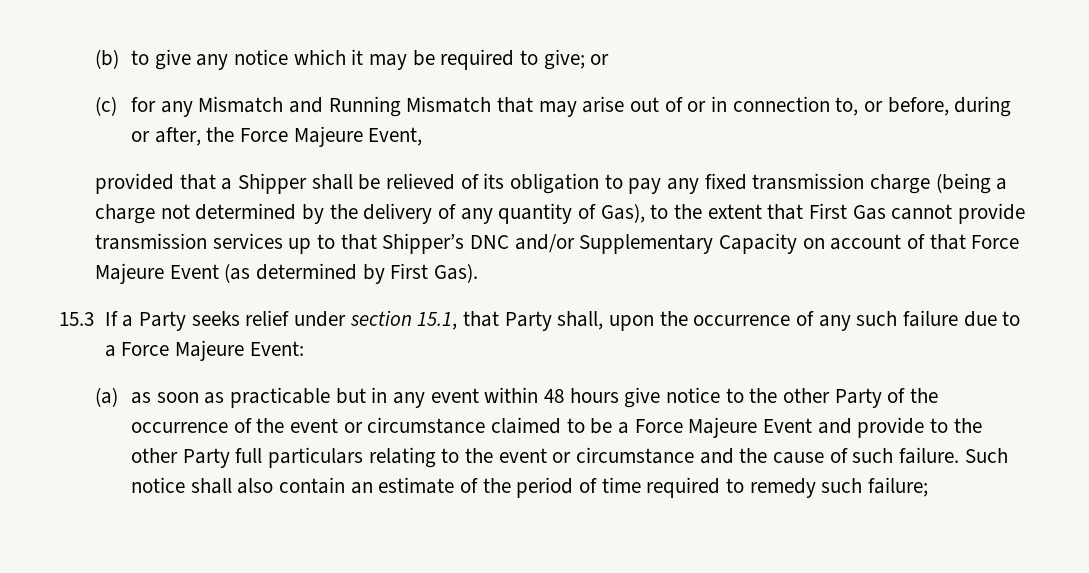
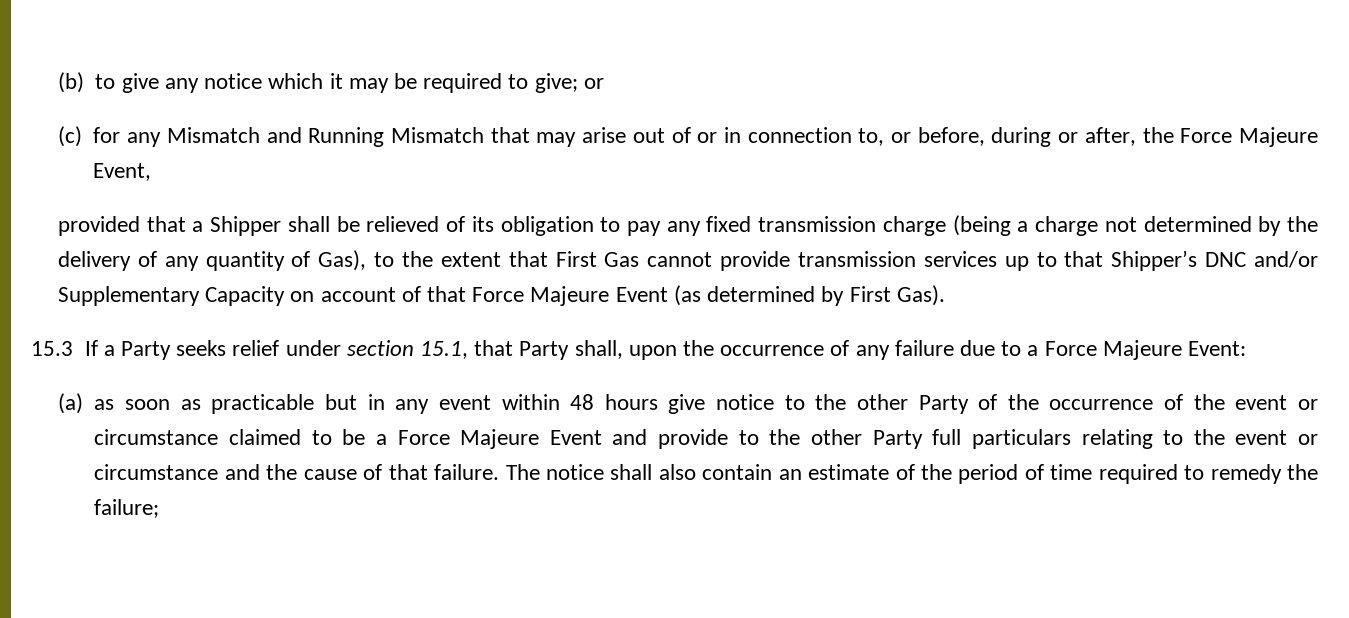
[856,311,898,326] such -> (890, 352) none
[852,447,1008,464] such failure. Such -> [388,464,540,480] that failure. The
[821,478,863,493] such -> [1287,464,1318,480] the

